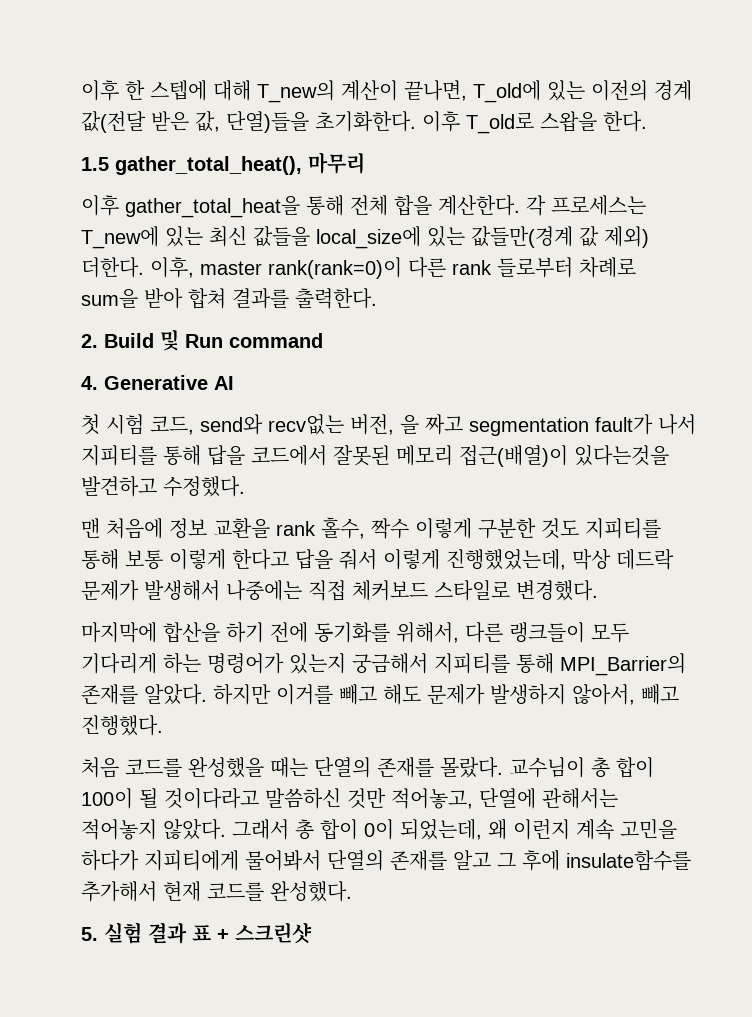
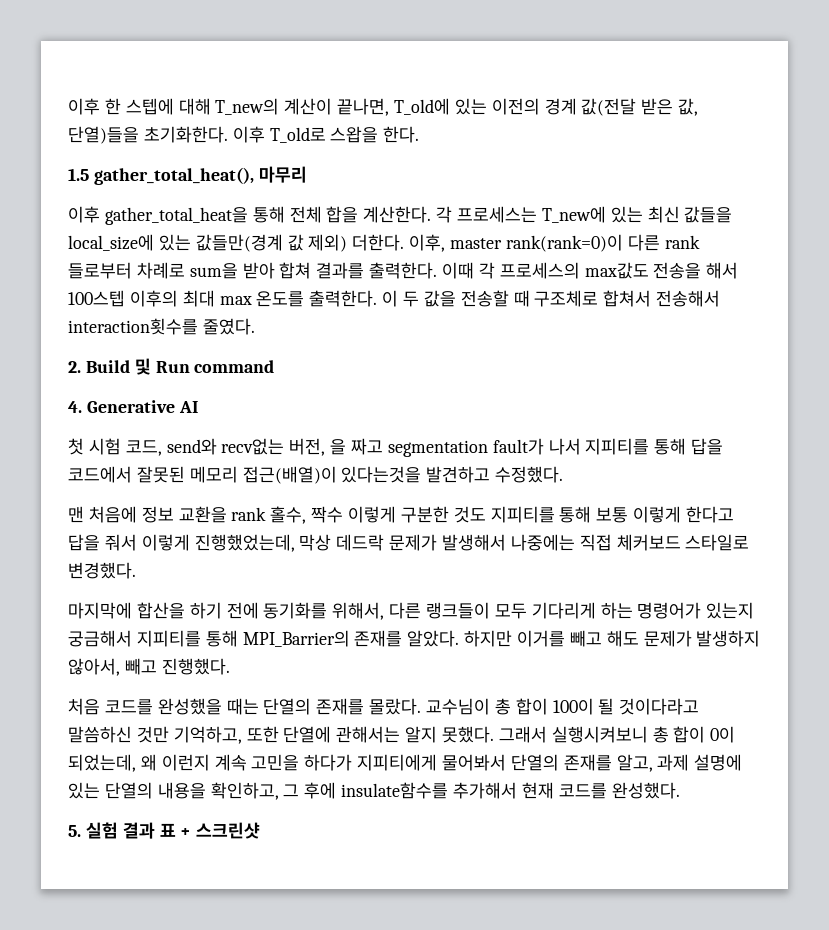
(377, 298) none -> [442,262,739,279] [68,290,721,307] [68,318,255,335] 이때 각 프로세스의 max값도 전송을 해서 100스텝 이후의 최대 max 온도를 출력한다. 이 두 값을 전송할 때 구조체로 합쳐서 전송해서 interaction횟수를 줄였다.
[391,788,618,809] [81,819,289,840] 적어놓고, 단열에 관해서는 적어놓지 않았다. 그래서 -> [173,726,648,744] 기억하고, 또한 단열에 관해서는 알지 못했다. 그래서 실행시켜보니
[453,850,491,870] 알고 -> [616,754,743,772] [68,782,279,800] 알고, 과제 설명에 있는 단열의 내용을 확인하고,

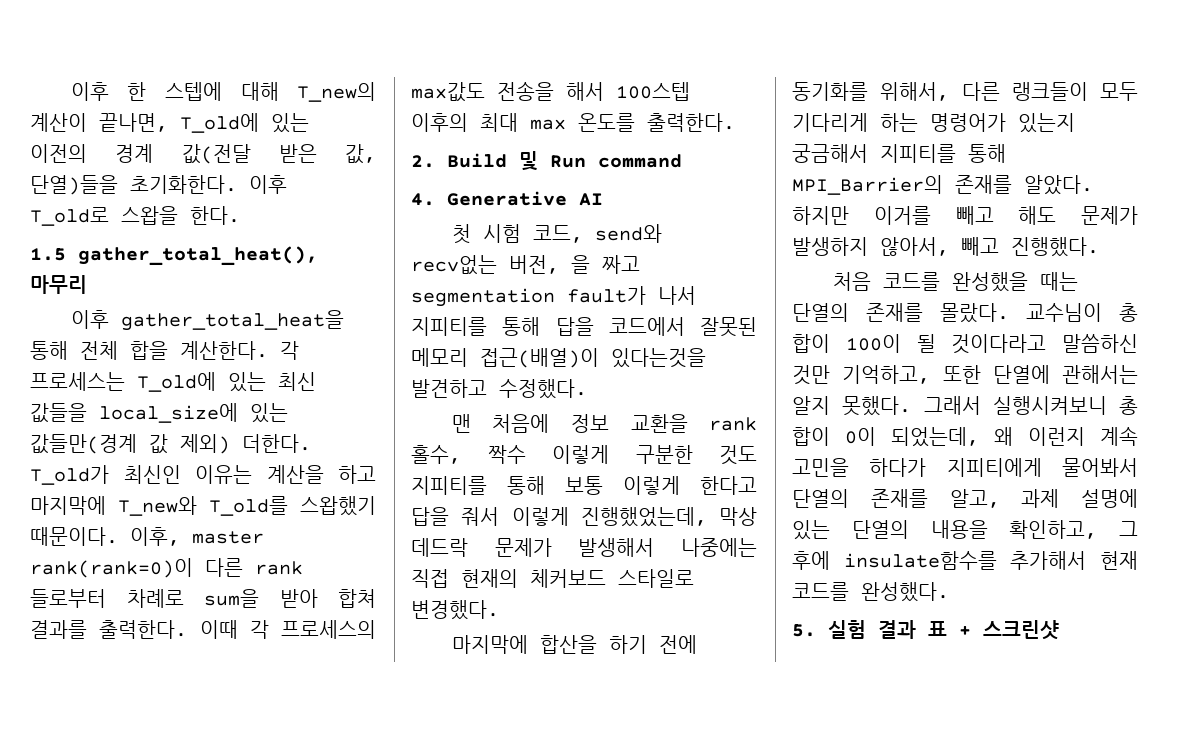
[541,206,606,223] T_new에 -> [137,372,216,392] T_old에
(405, 242) none -> [30,465,376,485] [30,496,376,516] [30,527,118,546] T_old가 최신인 이유는 계산을 하고 마지막에 T_new와 T_old를 스왑했기 때문이다.
[382,290,721,307] [68,318,255,335] 이 두 값을 전송할 때 구조체로 합쳐서 전송해서 interaction횟수를 줄였다. -> (735, 122) none
(612, 542) none -> [461,569,518,588] 현재의

